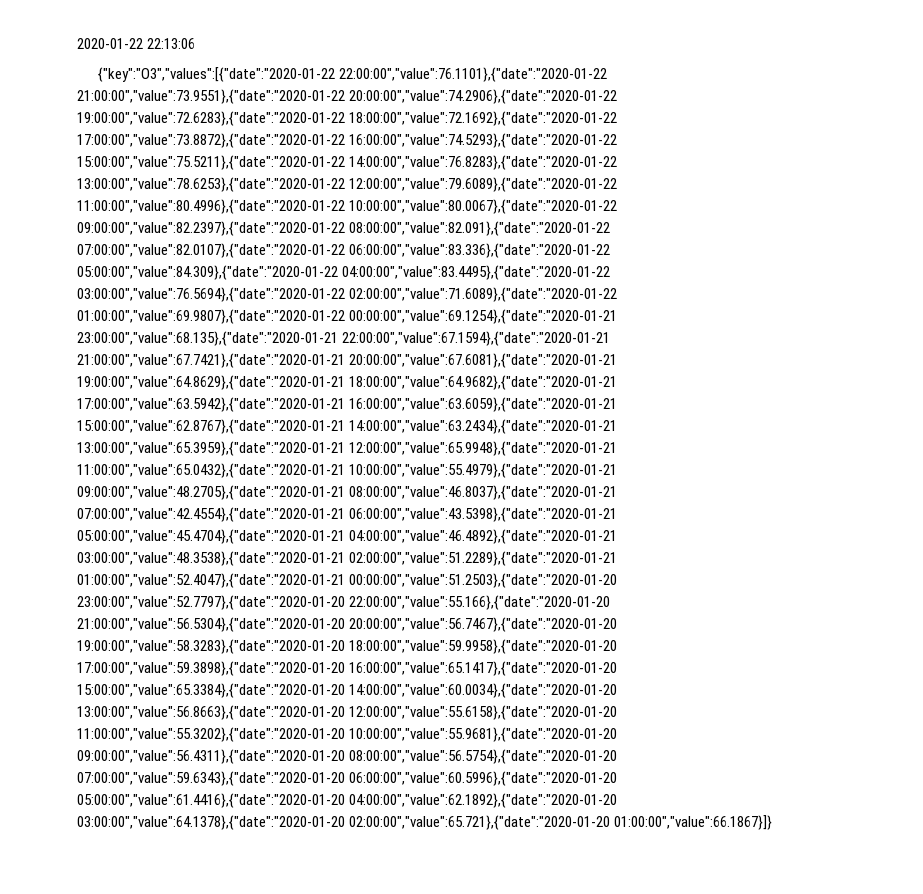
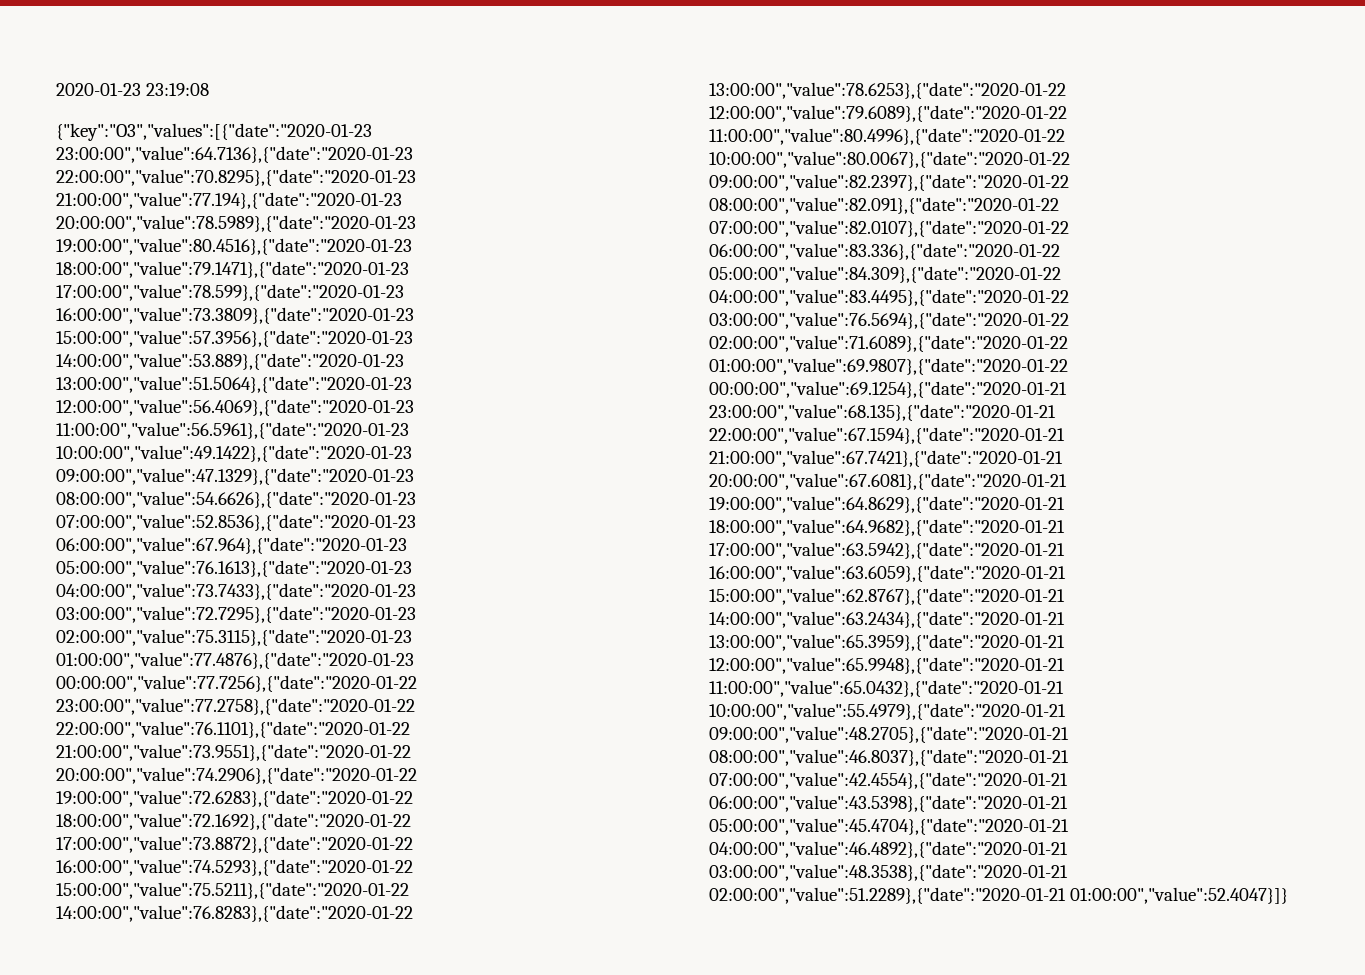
[77,38,196,49] [97,67,335,82] 2020-01-22 22:13:06 // {"key":"O3","values":[{"date":"2020-01-22 -> [56,83,210,96] [56,123,372,141] [56,146,413,163] [56,169,416,186] [56,192,402,209] [56,215,416,232] [56,238,412,255] [56,261,409,278] [56,284,404,301] [56,307,414,324] [56,330,413,347] [56,353,404,370] [56,376,412,393] [56,399,414,416] [56,422,409,439] [56,445,412,462] [56,468,414,485] [56,491,416,508] [56,514,416,531] [56,537,407,554] [56,560,412,577] [56,583,416,600] [56,606,416,623] [56,629,412,646] [56,652,414,669] [56,675,417,692] [56,698,415,715] 2020-01-23 23:19:08 // {"key":"O3","values":[{"date":"2020-01-23 23:00:00","value":64.7136},{"date":"2020-01-23 22:00:00","value":70.8295},{"date":"2020-01-23 21:00:00","value":77.194},{"date":"2020-01-23 20:00:00","value":78.5989},{"date":"2020-01-23 19:00:00","value":80.4516},{"date":"2020-01-23 18:00:00","value":79.1471},{"date":"2020-01-23 17:00:00","value":78.599},{"date":"2020-01-23 16:00:00","value":73.3809},{"date":"2020-01-23 15:00:00","value":57.3956},{"date":"2020-01-23 14:00:00","value":53.889},{"date":"2020-01-23 13:00:00","value":51.5064},{"date":"2020-01-23 12:00:00","value":56.4069},{"date":"2020-01-23 11:00:00","value":56.5961},{"date":"2020-01-23 10:00:00","value":49.1422},{"date":"2020-01-23 09:00:00","value":47.1329},{"date":"2020-01-23 08:00:00","value":54.6626},{"date":"2020-01-23 07:00:00","value":52.8536},{"date":"2020-01-23 06:00:00","value":67.964},{"date":"2020-01-23 05:00:00","value":76.1613},{"date":"2020-01-23 04:00:00","value":73.7433},{"date":"2020-01-23 03:00:00","value":72.7295},{"date":"2020-01-23 02:00:00","value":75.3115},{"date":"2020-01-23 01:00:00","value":77.4876},{"date":"2020-01-23 00:00:00","value":77.7256},{"date":"2020-01-22 23:00:00","value":77.2758},{"date":"2020-01-22
[77,573,618,588] [77,595,611,610] [77,617,618,632] [77,639,618,654] [77,661,618,676] [77,683,618,698] [77,705,618,720] [77,727,618,742] [77,749,618,764] [77,771,618,786] [77,793,618,808] [77,815,773,830] 01:00:00","value":52.4047},{"date":"2020-01-21 00:00:00","value":51.2503},{"date":"2020-01-20 23:00:00","value":52.7797},{"date":"2020-01-20 22:00:00","value":55.166},{"date":"2020-01-20 21:00:00","value":56.5304},{"date":"2020-01-20 20:00:00","value":56.7467},{"date":"2020-01-20 19:00:00","value":58.3283},{"date":"2020-01-20 18:00:00","value":59.9958},{"date":"2020-01-20 17:00:00","value":59.3898},{"date":"2020-01-20 16:00:00","value":65.1417},{"date":"2020-01-20 15:00:00","value":65.3384},{"date":"2020-01-20 14:00:00","value":60.0034},{"date":"2020-01-20 13:00:00","value":56.8663},{"date":"2020-01-20 12:00:00","value":55.6158},{"date":"2020-01-20 11:00:00","value":55.3202},{"date":"2020-01-20 10:00:00","value":55.9681},{"date":"2020-01-20 09:00:00","value":56.4311},{"date":"2020-01-20 08:00:00","value":56.5754},{"date":"2020-01-20 07:00:00","value":59.6343},{"date":"2020-01-20 06:00:00","value":60.5996},{"date":"2020-01-20 05:00:00","value":61.4416},{"date":"2020-01-20 04:00:00","value":62.1892},{"date":"2020-01-20 03:00:00","value":64.1378},{"date":"2020-01-20 02:00:00","value":65.721},{"date":"2020-01-20 01:00:00","value":66.1867}]} -> [1070,887,1289,904] 01:00:00","value":52.4047}]}

